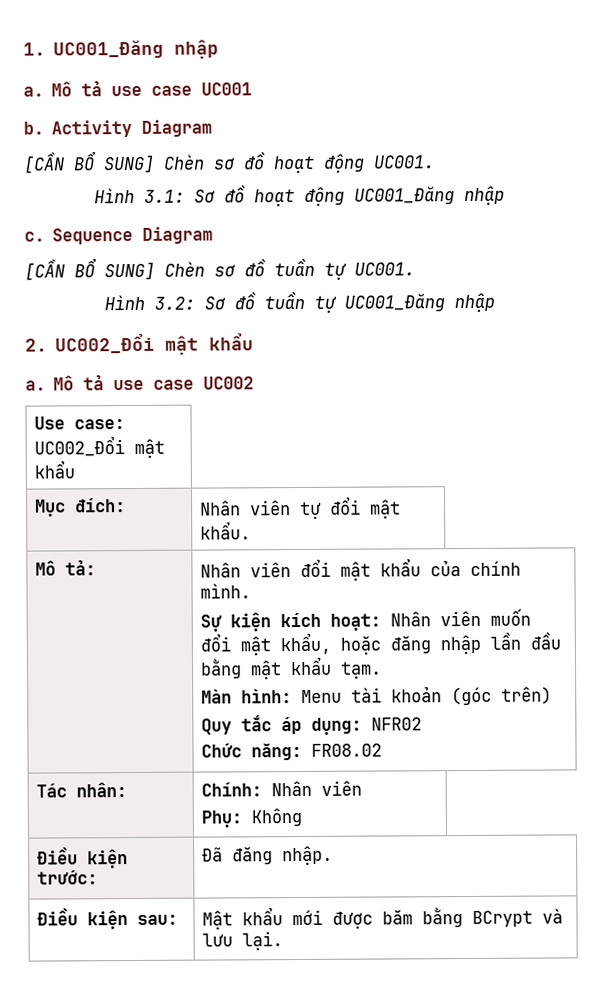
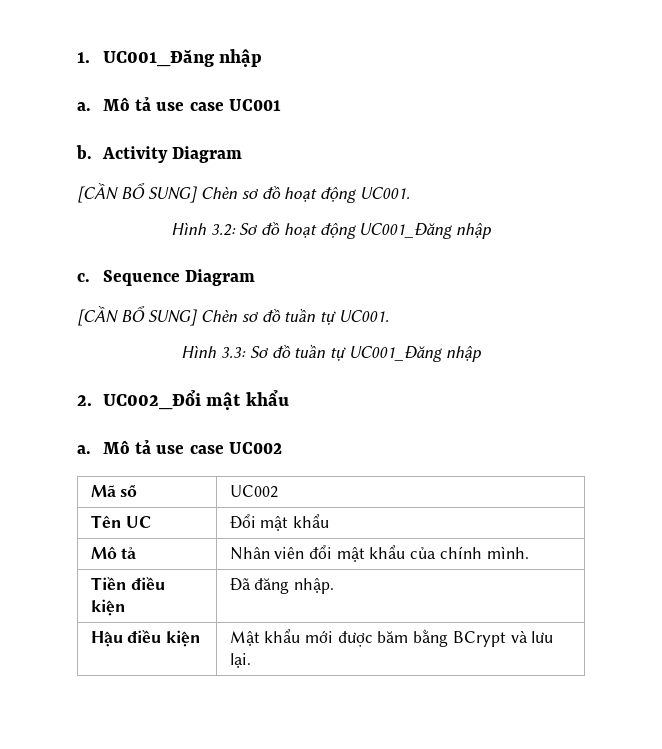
[143,189,185,203] 3.1: -> [210,224,236,236] 3.2:
[153,296,195,310] 3.2: -> [221,347,247,358] 3.3:
[33,416,125,430] [33,436,165,458] [33,460,75,479] [34,498,126,517] [199,496,401,520] [199,521,251,540] [34,560,96,576] Use case: UC002_Đổi mật khẩu // Mục đích: | Nhân viên tự đổi mật khẩu. // Mô tả: -> [90,485,138,497] [229,485,278,498] [90,515,152,528] [229,514,330,531] [90,546,137,559] Mã số | UC002 // Tên UC | Đổi mật khẩu // Mô tả
[199,608,531,632] [199,632,561,656] [199,656,382,680] [200,686,552,706] [200,714,422,735] [200,742,382,761] [35,782,127,798] [200,780,362,797] [200,807,302,828] [36,847,128,869] [36,870,98,885] // Sự kiện kích hoạt: Nhân viên muốn đổi mật khẩu, hoặc đăng nhập lần đầu bằng mật khẩu tạm. // Màn hình: Menu tài khoản (góc trên) // Quy tắc áp dụng: NFR02 // Chức năng: FR08.02 // Tác nhân: | Chính: Nhân viên // Phụ: Không // Điều kiện trước: -> [90,577,166,590] [90,599,126,616] // Tiền điều kiện
[36,908,178,930] Điều kiện sau: -> [90,630,202,647] Hậu điều kiện

